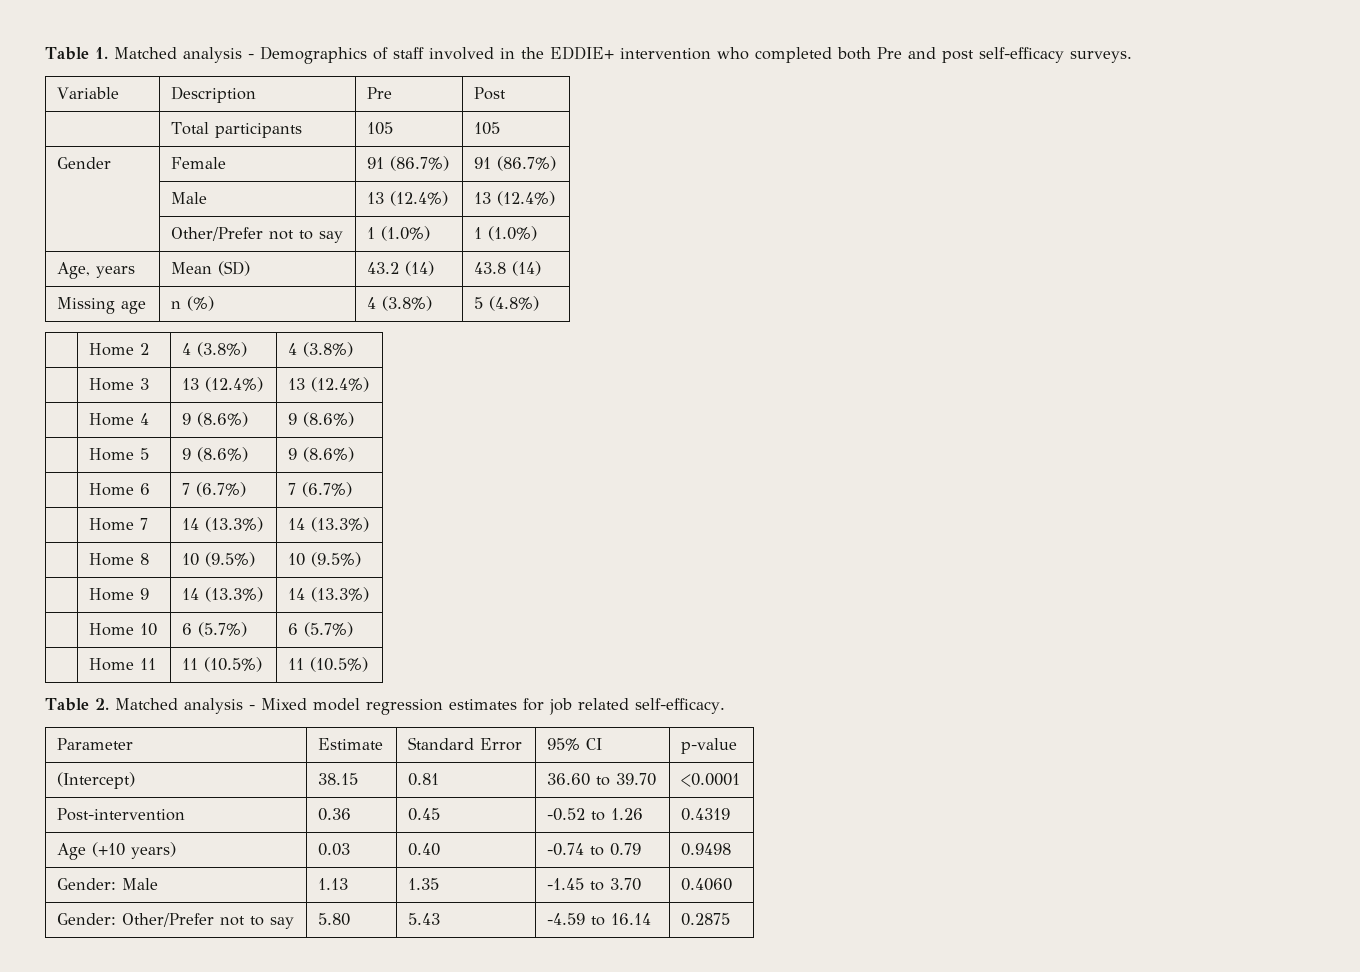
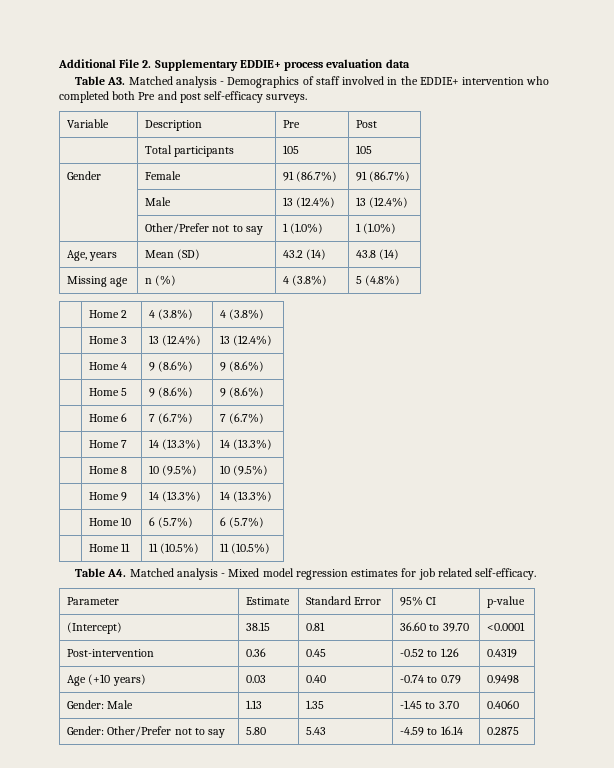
[45,47,108,60] Table 1. -> [58,59,410,71] [75,76,126,85] Additional File 2. Supplementary EDDIE+ process evaluation data // Table A3.
[94,698,109,710] 2. -> [107,569,127,577] A4.

